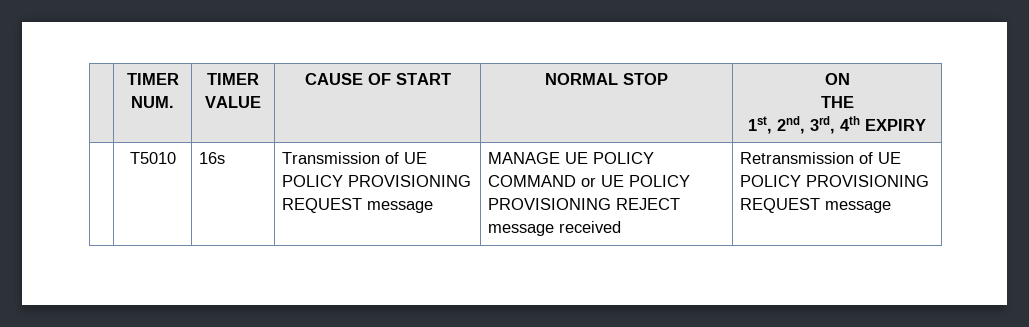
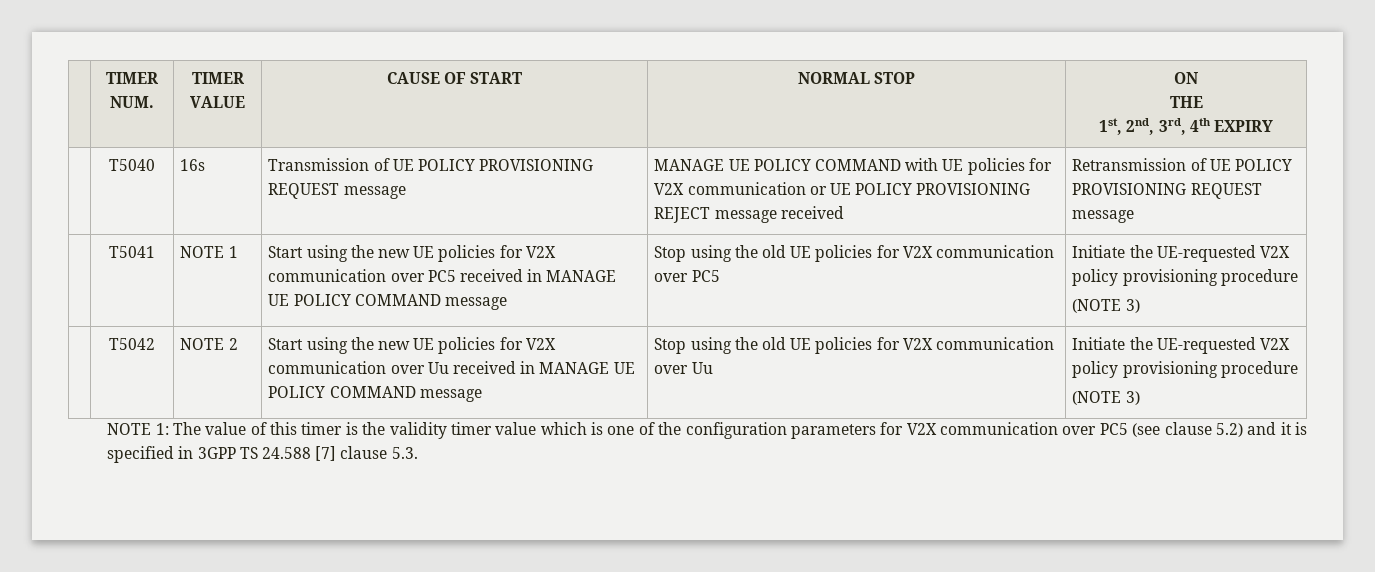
[129,152,176,164] T5010 -> [109,159,155,171] T5040
(577, 181) none -> [905,158,1052,175] [654,182,806,195] with UE policies for V2X communication
(892, 207) none -> [109,246,155,258] [180,246,238,258] [268,245,556,262] [268,269,617,282] [268,294,508,310] [654,245,1054,262] [654,270,720,282] [1072,245,1291,262] [1072,269,1298,286] [1072,299,1140,313] [109,338,155,350] [180,338,238,350] [268,337,556,354] [268,361,635,374] [268,386,482,402] [654,337,1054,354] [654,362,713,374] [1072,337,1291,354] [1072,361,1298,378] [1072,391,1140,405] [107,422,1307,439] [107,446,418,463] // | T5041 | NOTE 1 | Start using the new UE policies for V2X communication over PC5 received in MANAGE UE POLICY COMMAND message | Stop using the old UE policies for V2X communication over PC5 | Initiate the UE-requested V2X policy provisioning procedure // (NOTE 3) // | T5042 | NOTE 2 | Start using the new UE policies for V2X communication over Uu received in MANAGE UE POLICY COMMAND message | Stop using the old UE policies for V2X communication over Uu | Initiate the UE-requested V2X policy provisioning procedure // (NOTE 3) // NOTE 1: The value of this timer is the validity timer value which is one of the configuration parameters for V2X communication over PC5 (see clause 5.2) and it is specified in 3GPP TS 24.588 [7] clause 5.3.

